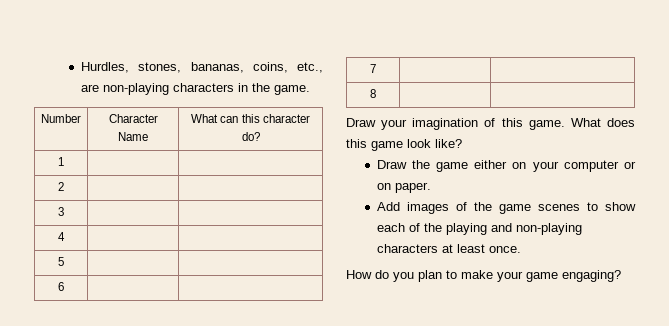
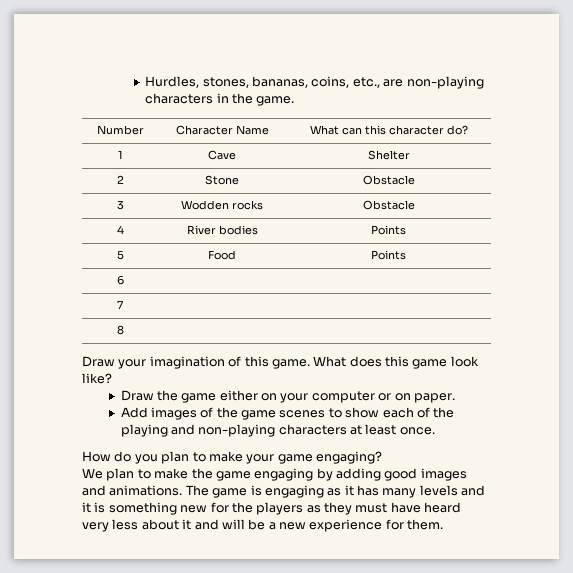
(64, 161) | -> [208,150,236,160] [367,150,410,160] Cave | Shelter
(64, 186) | -> [205,175,239,185] [362,175,415,185] Stone | Obstacle
[58,232,65,241] | // 4 | | -> [181,200,263,210] [362,200,415,210] [116,225,124,234] [186,225,258,235] [371,225,406,235] Wodden rocks | Obstacle // 4 | River bodies | Points
(64, 261) | -> [208,250,236,260] [371,250,406,260] Food | Points
(621, 276) none -> [82,468,467,481] [82,485,486,498] [82,502,462,515] [82,519,444,532] // We plan to make the game engaging by adding good images and animations. The game is engaging as it has many levels and it is something new for the players as they must have heard very less about it and will be a new experience for them.

